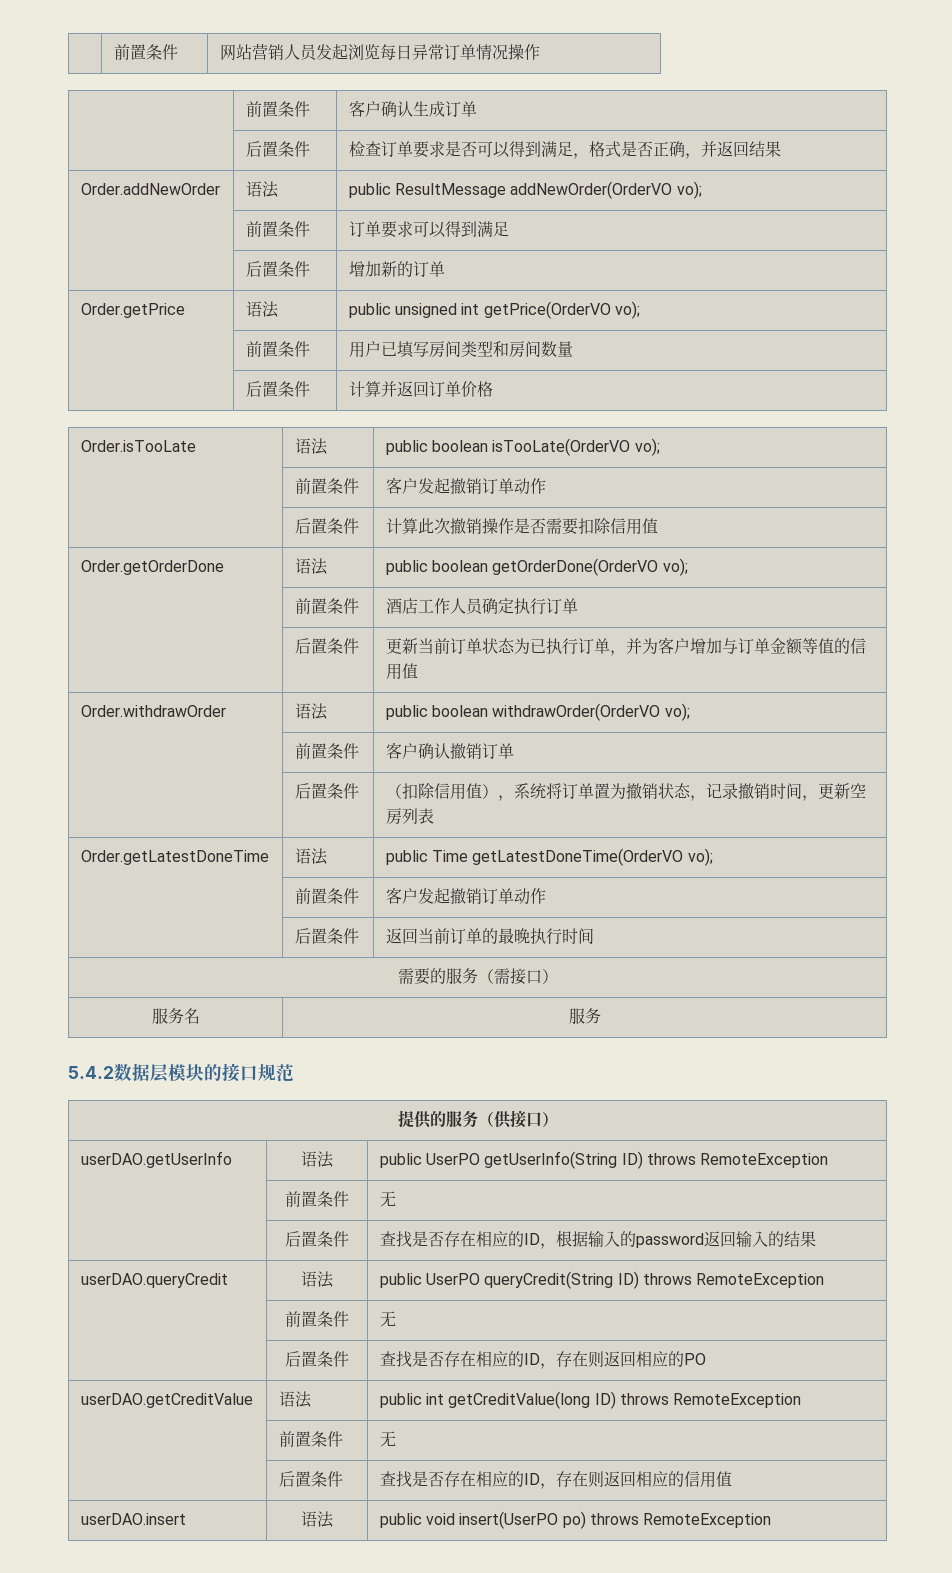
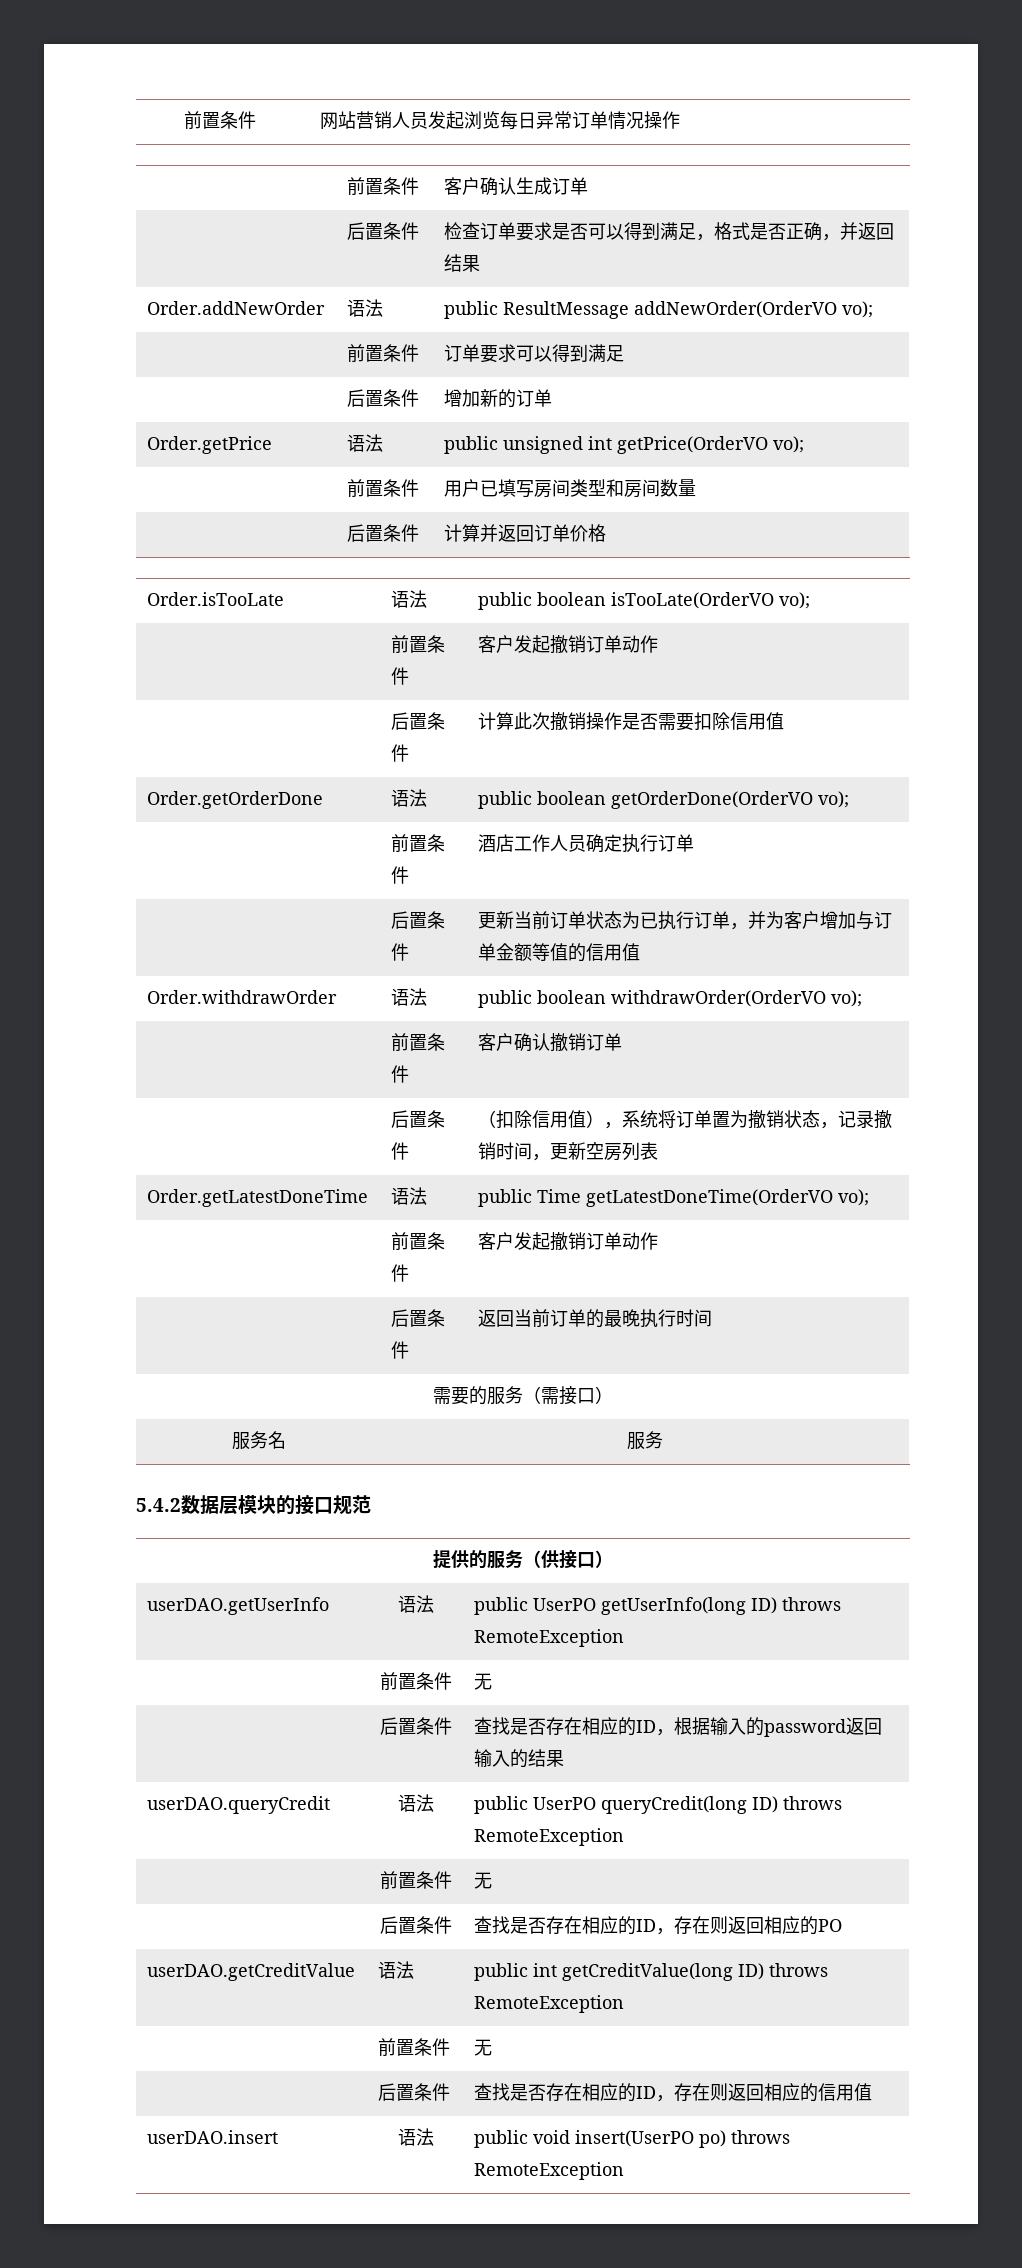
[484,1151,618,1169] getUserInfo(String -> [601,1597,747,1615] getUserInfo(long
[484,1271,614,1289] queryCredit(String -> [601,1796,748,1814] queryCredit(long

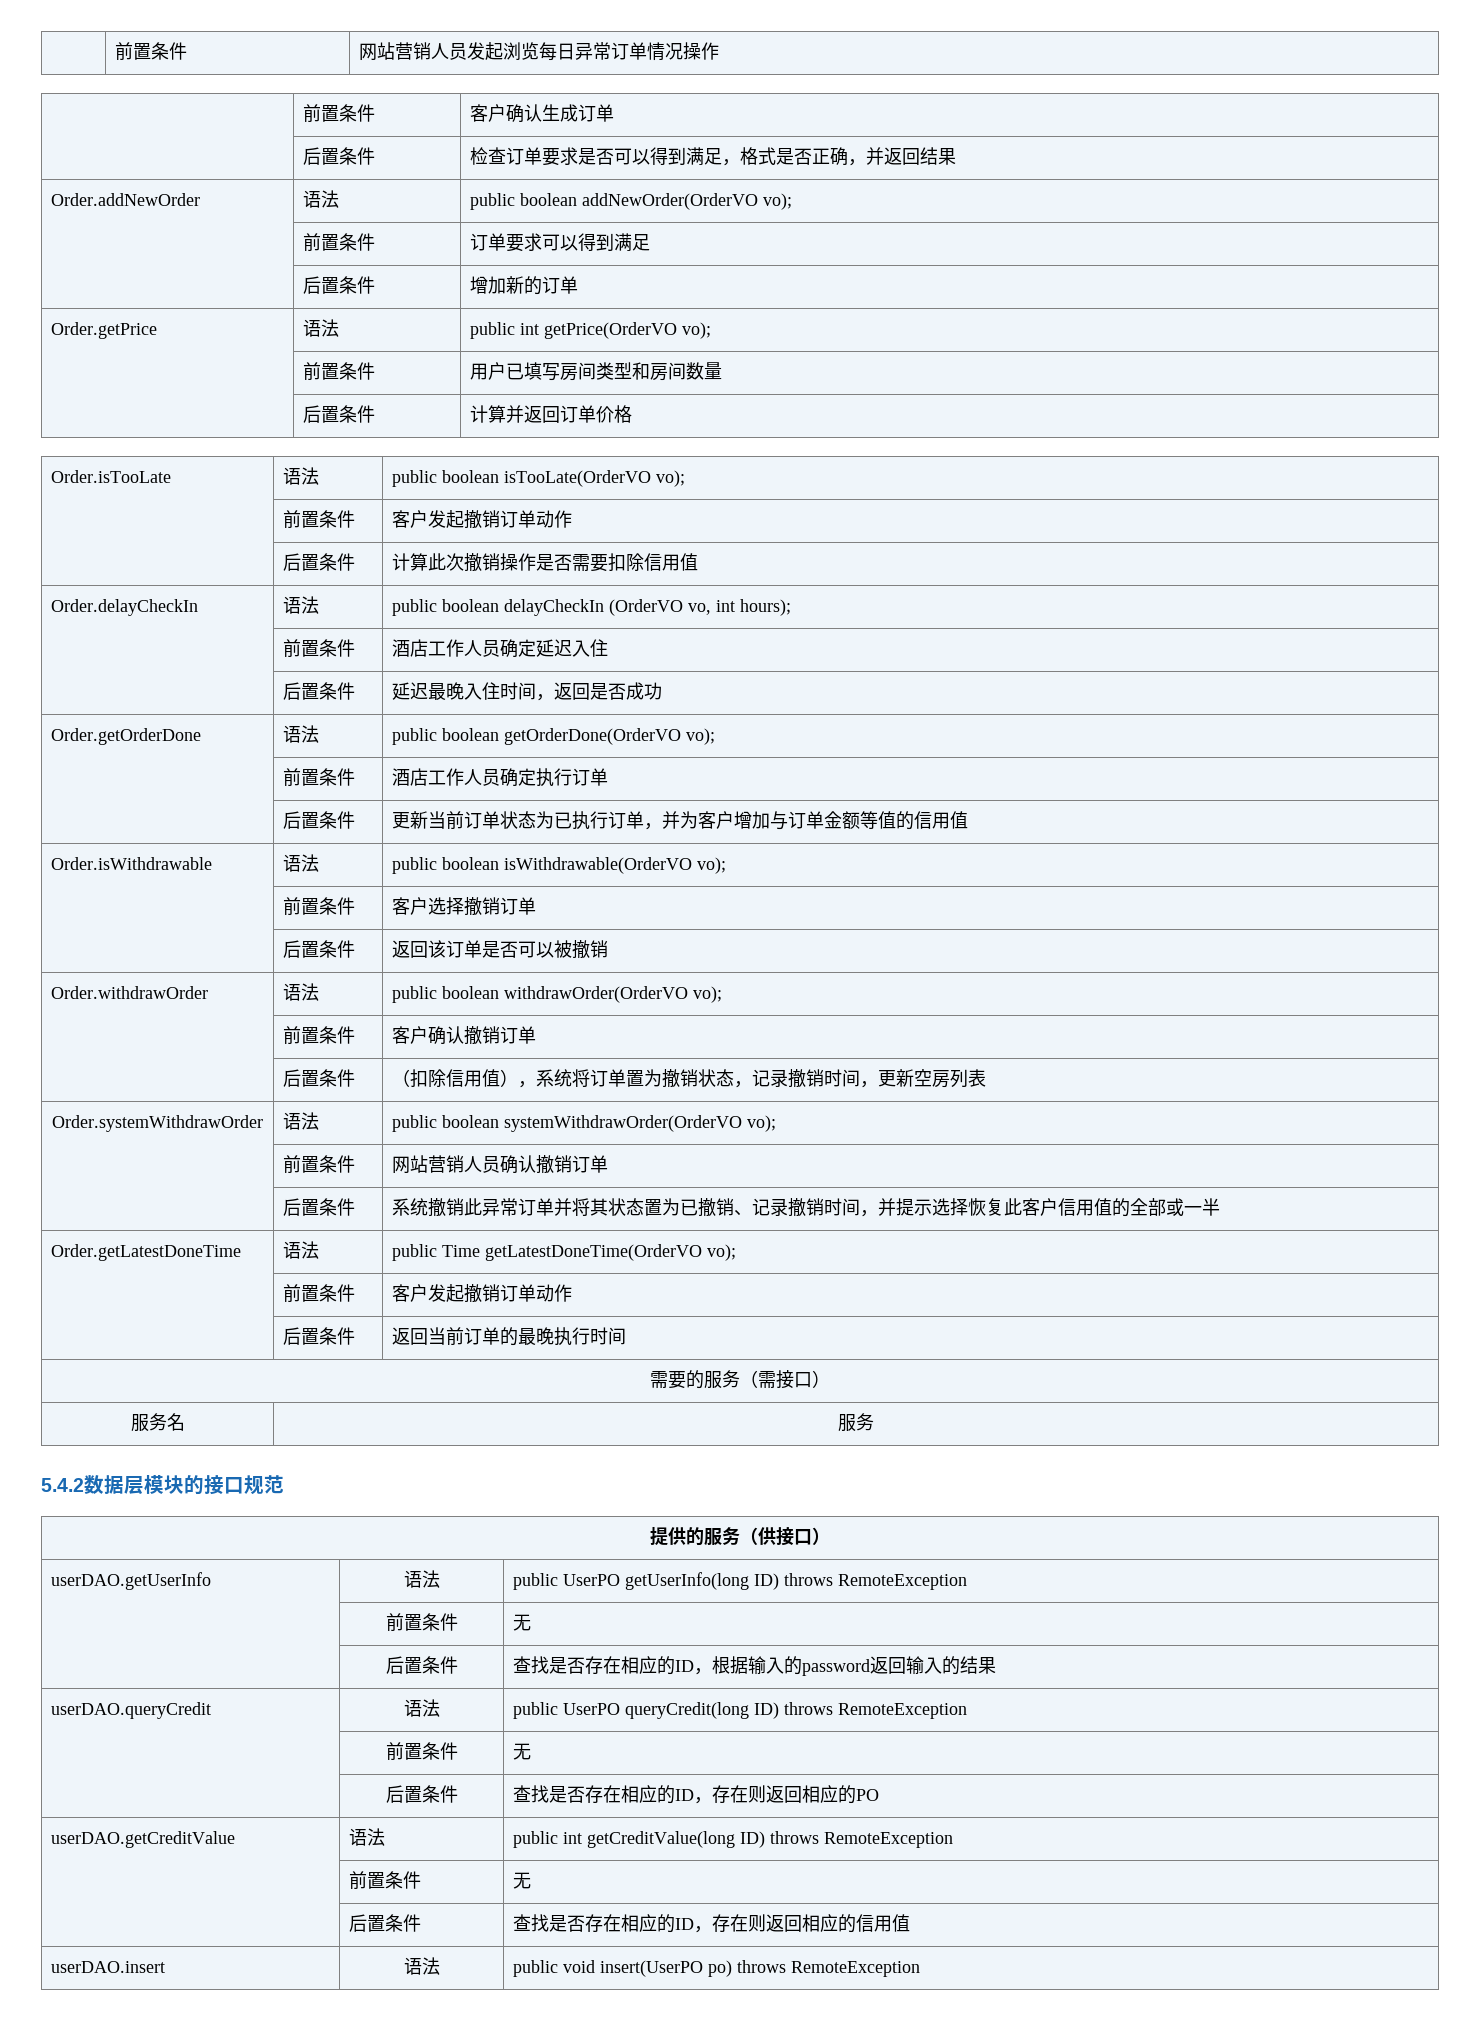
[503,301,630,319] ResultMessage -> [520,193,578,206] boolean
[503,436,584,454] unsigned -> (516, 330) none
(785, 721) none -> [51,599,199,616] [283,596,320,614] [392,599,792,616] [283,639,356,657] [392,639,609,658] [283,682,356,700] [392,682,663,701] // Order.delayCheckIn | 语法 | public boolean delayCheckIn (OrderVO vo, int hours); // | 前置条件 | 酒店工作人员确定延迟入住 // | 后置条件 | 延迟最晚入住时间，返回是否成功
(641, 952) none -> [51,857,213,870] [283,854,320,872] [392,857,727,874] [283,897,356,915] [392,897,537,916] [283,940,356,958] [392,940,609,959] // Order.isWithdrawable | 语法 | public boolean isWithdrawable(OrderVO vo); // | 前置条件 | 客户选择撤销订单 // | 后置条件 | 返回该订单是否可以被撤销
(659, 1151) none -> [51,1115,263,1132] [283,1112,320,1130] [392,1115,777,1132] [283,1155,356,1173] [392,1155,609,1174] [283,1198,356,1216] [392,1198,1221,1217] // Order.systemWithdrawOrder | 语法 | public boolean systemWithdrawOrder(OrderVO vo); // | 前置条件 | 网站营销人员确认撤销订单 // | 后置条件 | 系统撤销此异常订单并将其状态置为已撤销、记录撤销时间，并提示选择恢复此客户信用值的全部或一半

